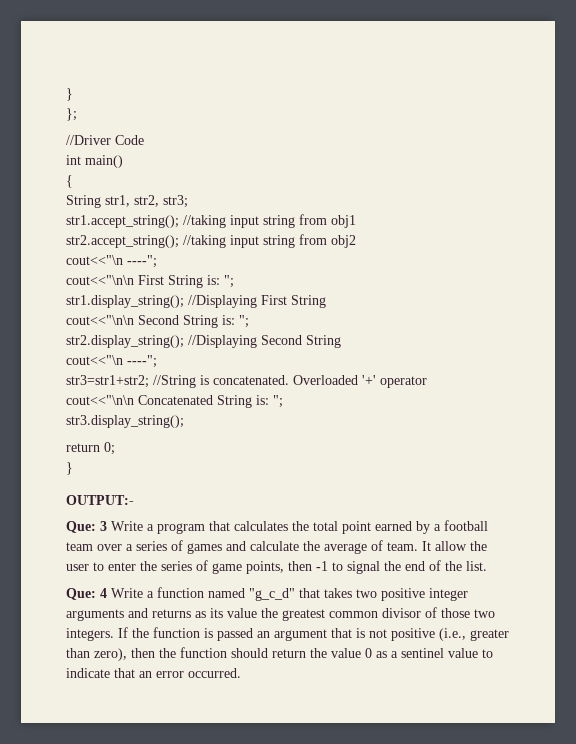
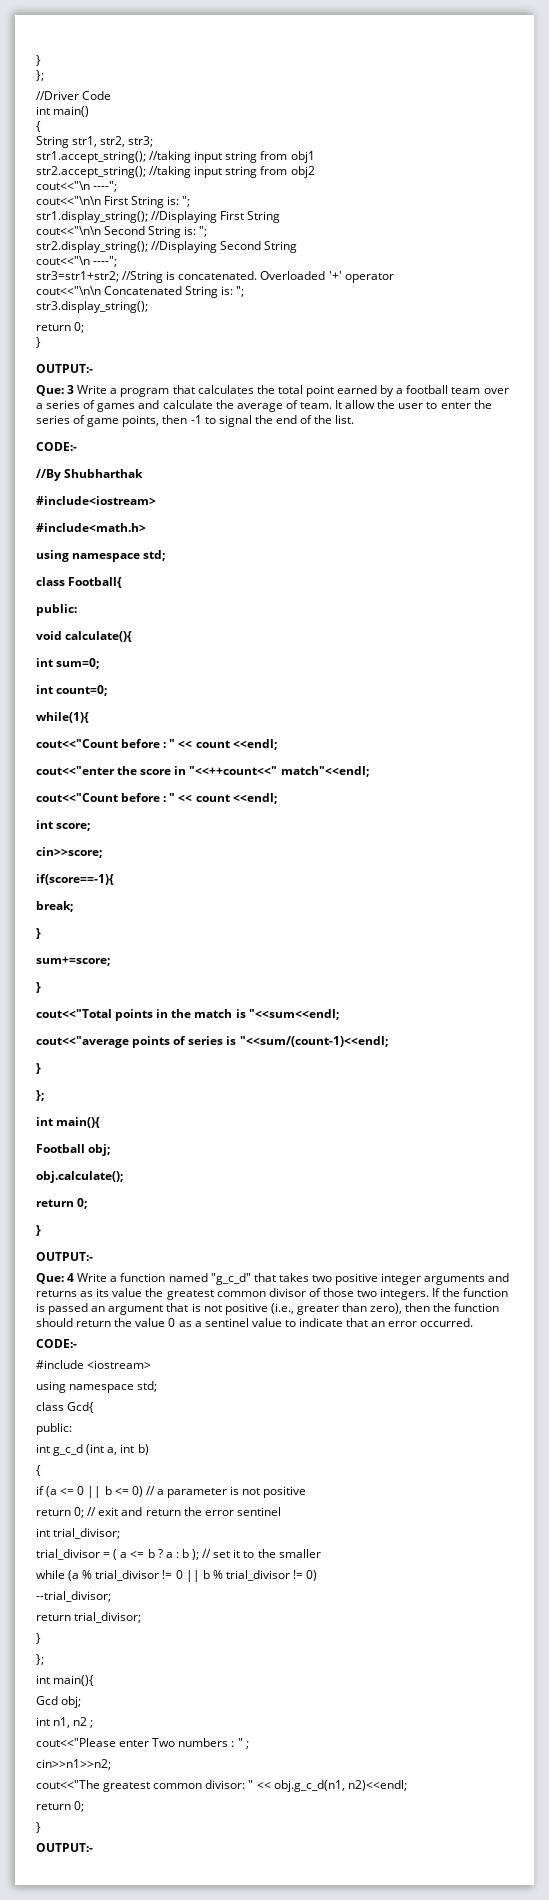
(487, 566) none -> [36,442,77,451] [36,469,144,481] [36,496,156,505] [36,523,146,532] [36,550,166,562] [36,577,123,588] [36,604,77,616] [36,631,133,642] [36,658,100,669] [36,685,108,696] [36,712,89,723] [36,739,277,750] [36,766,369,777] [36,793,277,804] [36,820,91,831] [36,847,102,858] [36,874,114,885] [36,901,73,912] [36,928,41,939] [36,956,110,966] [36,982,41,993] [36,1009,339,1021] [36,1036,388,1048] [36,1063,41,1074] [36,1090,44,1101] [36,1117,101,1128] [36,1144,111,1156] [36,1171,123,1183] [36,1198,88,1209] [36,1225,41,1236] [36,1252,93,1261] // CODE:- // //By Shubharthak // #include<iostream> // #include<math.h> // using namespace std; // class Football{ // public: // void calculate(){ // int sum=0; // int count=0; // while(1){ // cout<<"Count before : " << count <<endl; // cout<<"enter the score in "<<++count<<" match"<<endl; // cout<<"Count before : " << count <<endl; // int score; // cin>>score; // if(score==-1){ // break; // } // sum+=score; // } // cout<<"Total points in the match is "<<sum<<endl; // cout<<"average points of series is "<<sum/(count-1)<<endl; // } // }; // int main(){ // Football obj; // obj.calculate(); // return 0; // } // OUTPUT:-
(241, 673) none -> [36,1339,77,1348] [36,1360,152,1369] [36,1381,158,1393] [36,1402,95,1413] [36,1423,72,1435] [36,1444,149,1456] [36,1465,41,1476] [36,1486,307,1498] [36,1507,281,1518] [36,1528,121,1539] [36,1549,321,1560] [36,1570,318,1582] [36,1591,111,1602] [36,1612,142,1623] [36,1633,41,1644] [36,1654,44,1665] [36,1675,95,1686] [36,1696,82,1708] [36,1717,94,1728] [36,1738,249,1749] [36,1759,111,1770] [36,1780,407,1792] [36,1801,85,1812] [36,1822,41,1833] [36,1843,93,1852] // CODE:- // #include <iostream> // using namespace std; // class Gcd{ // public: // int g_c_d (int a, int b) // { // if (a <= 0 || b <= 0) // a parameter is not positive // return 0; // exit and return the error sentinel // int trial_divisor; // trial_divisor = ( a <= b ? a : b ); // set it to the smaller // while (a % trial_divisor != 0 || b % trial_divisor != 0) // --trial_divisor; // return trial_divisor; // } // }; // int main(){ // Gcd obj; // int n1, n2 ; // cout<<"Please enter Two numbers : " ; // cin>>n1>>n2; // cout<<"The greatest common divisor: " << obj.g_c_d(n1, n2)<<endl; // return 0; // } // OUTPUT:-

